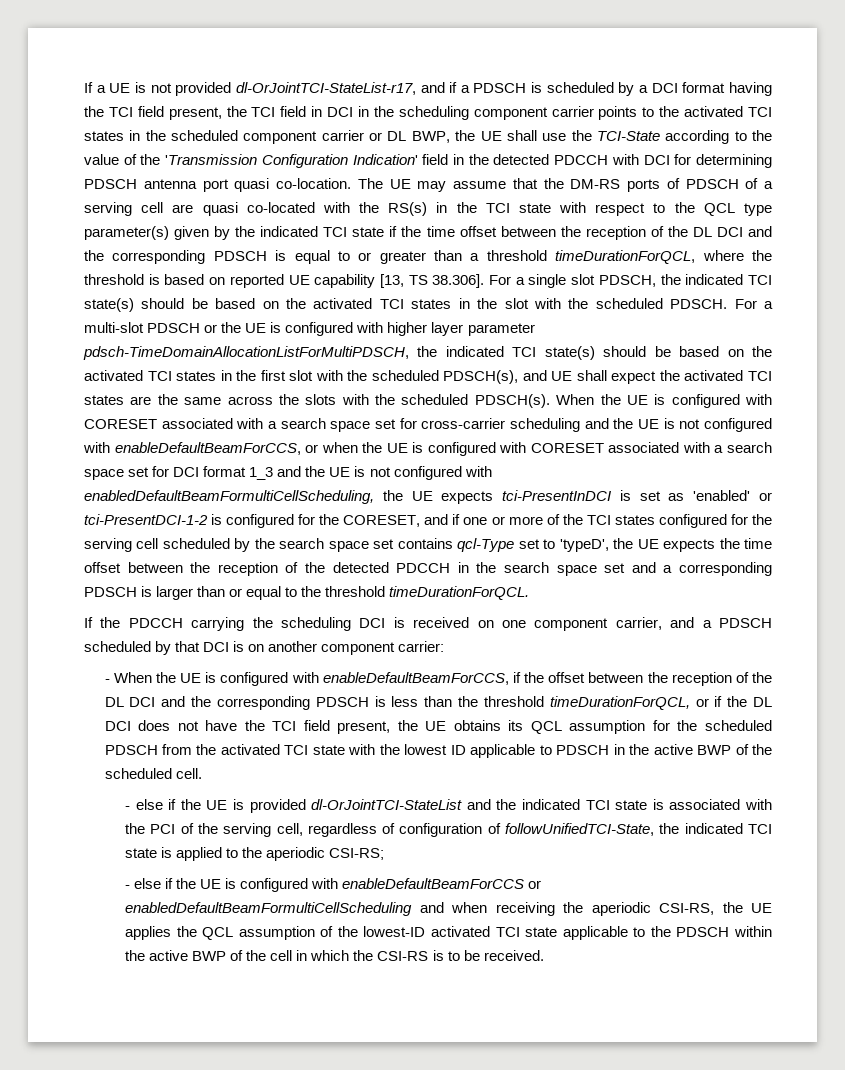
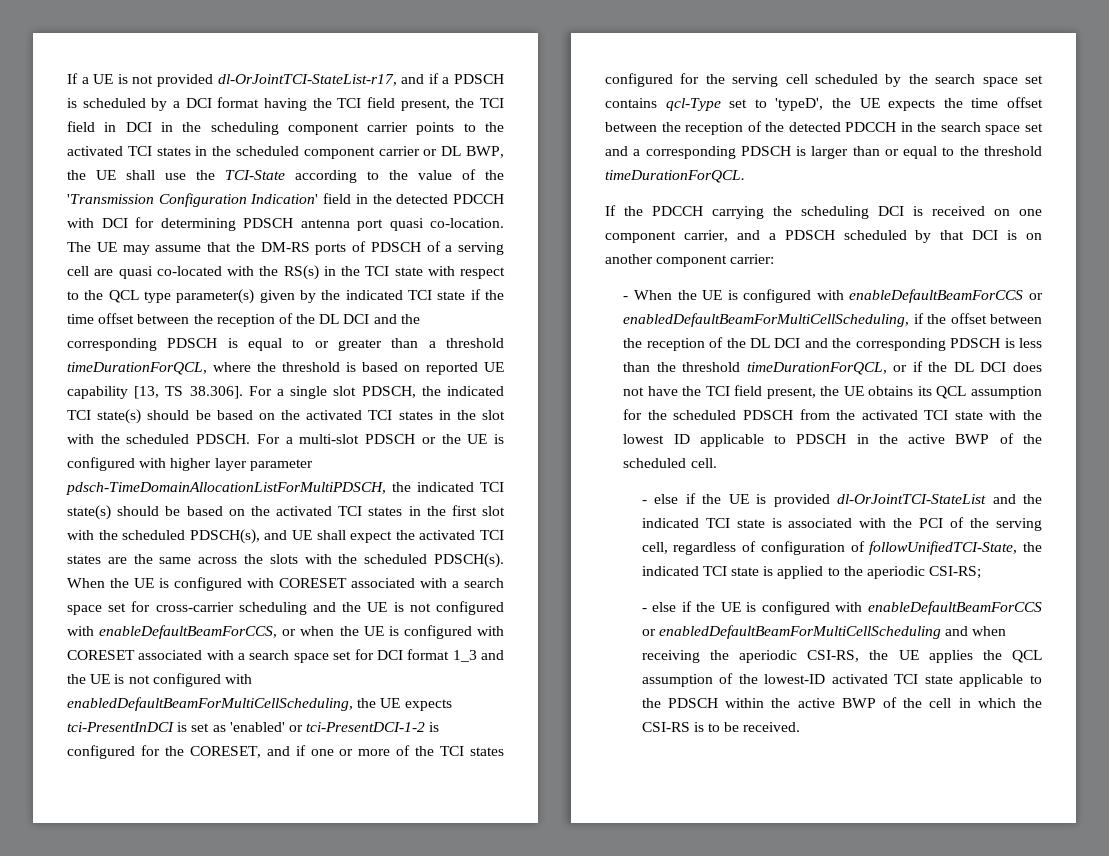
[84,490,374,504] enabledDefaultBeamFormultiCellScheduling, -> [67,697,353,711] enabledDefaultBeamForMultiCellScheduling,
[322,672,509,685] enableDefaultBeamForCCS, -> [849,289,1043,303] [623,313,910,327] enableDefaultBeamForCCS or enabledDefaultBeamForMultiCellScheduling,
[125,902,413,916] enabledDefaultBeamFormultiCellScheduling -> [658,625,941,639] enabledDefaultBeamForMultiCellScheduling

